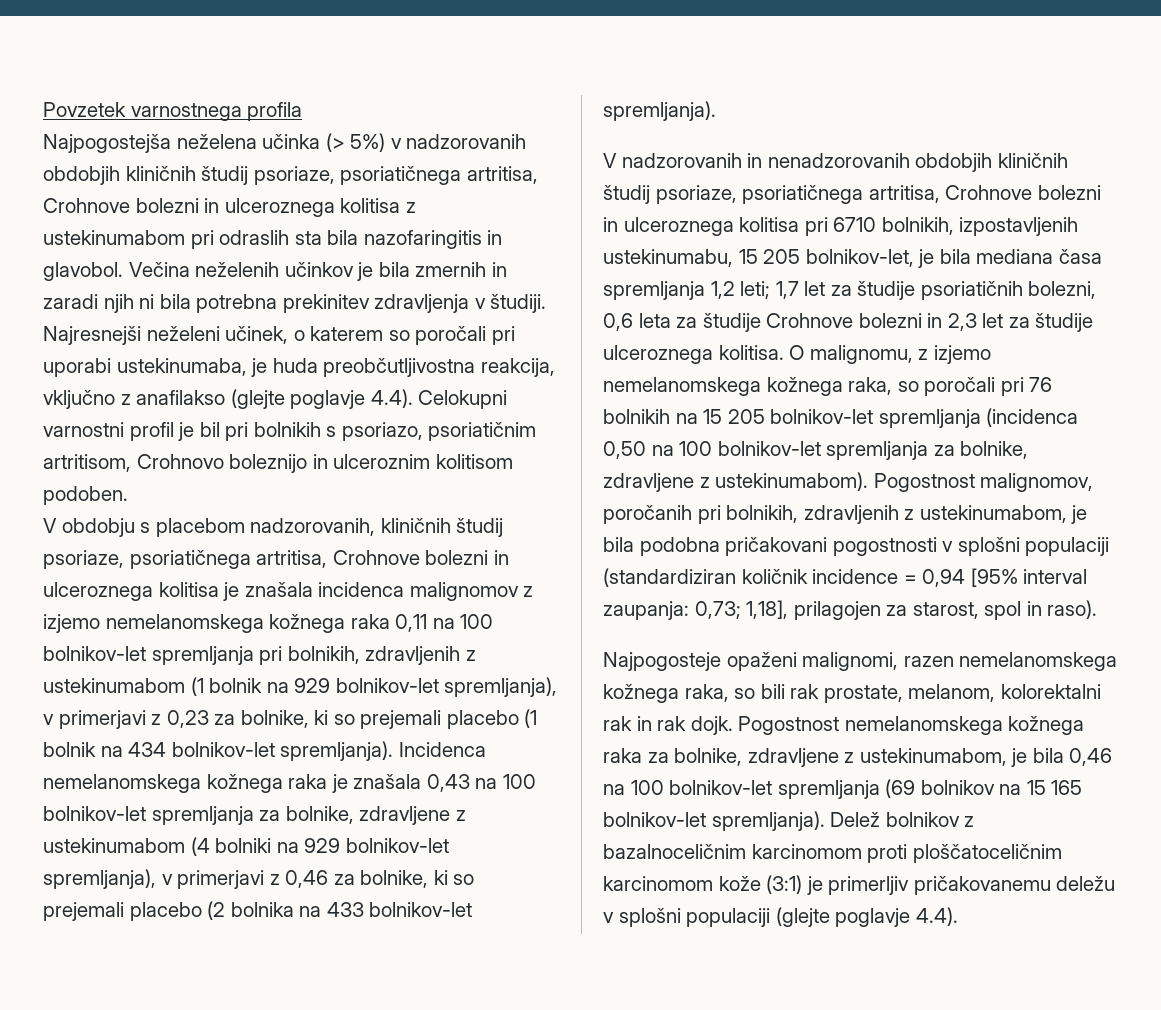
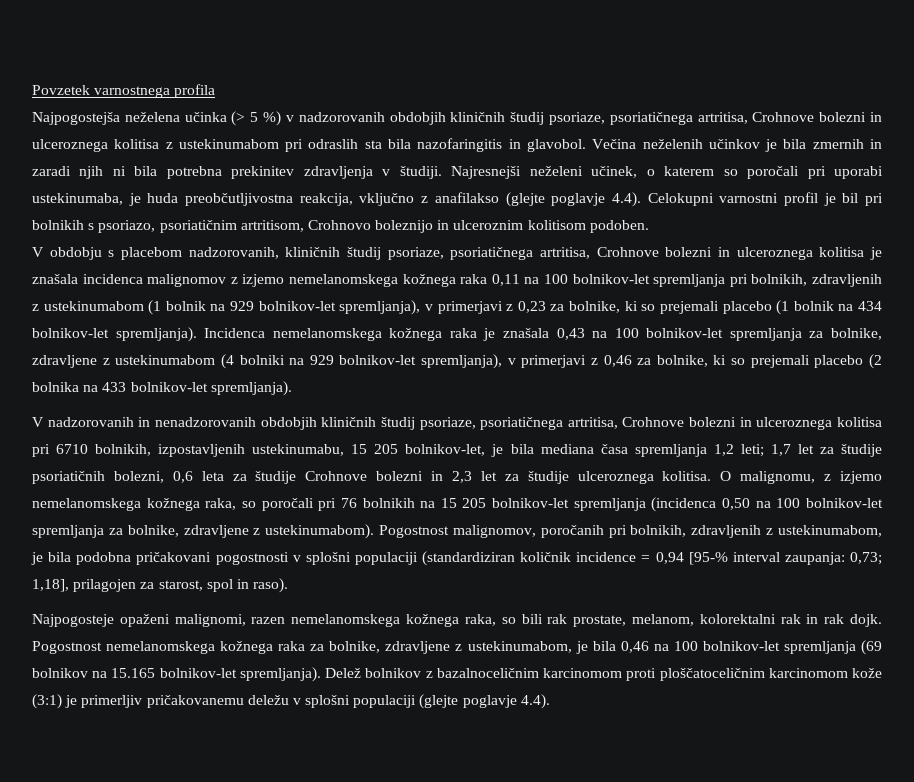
[350,133,386,152] 5%) -> [250,111,282,126] 5 %)
[970,568,1018,587] [95% -> [688,552,728,565] [95-%
[1026,780,1083,795] 15 165 -> [111,668,156,678] 15.165

